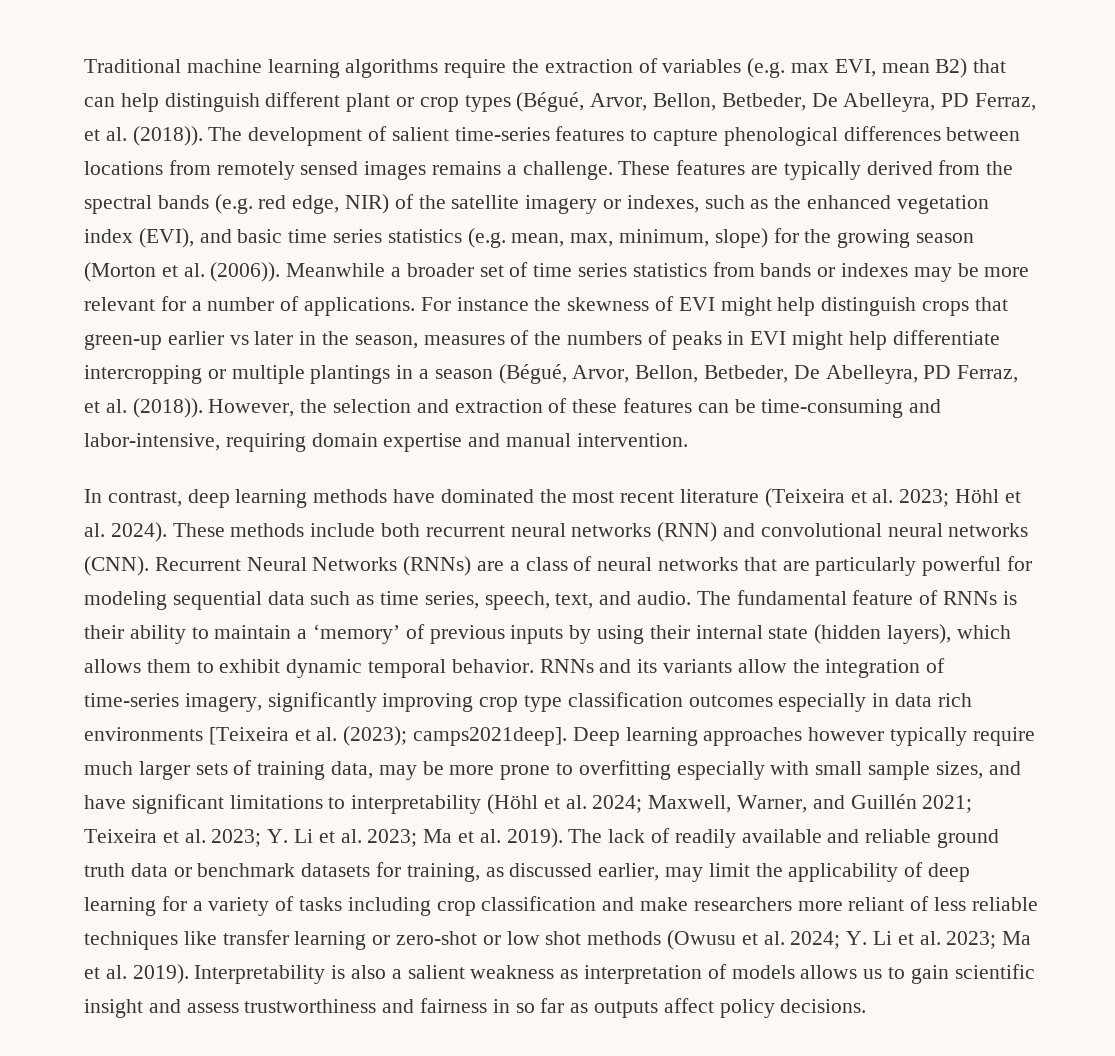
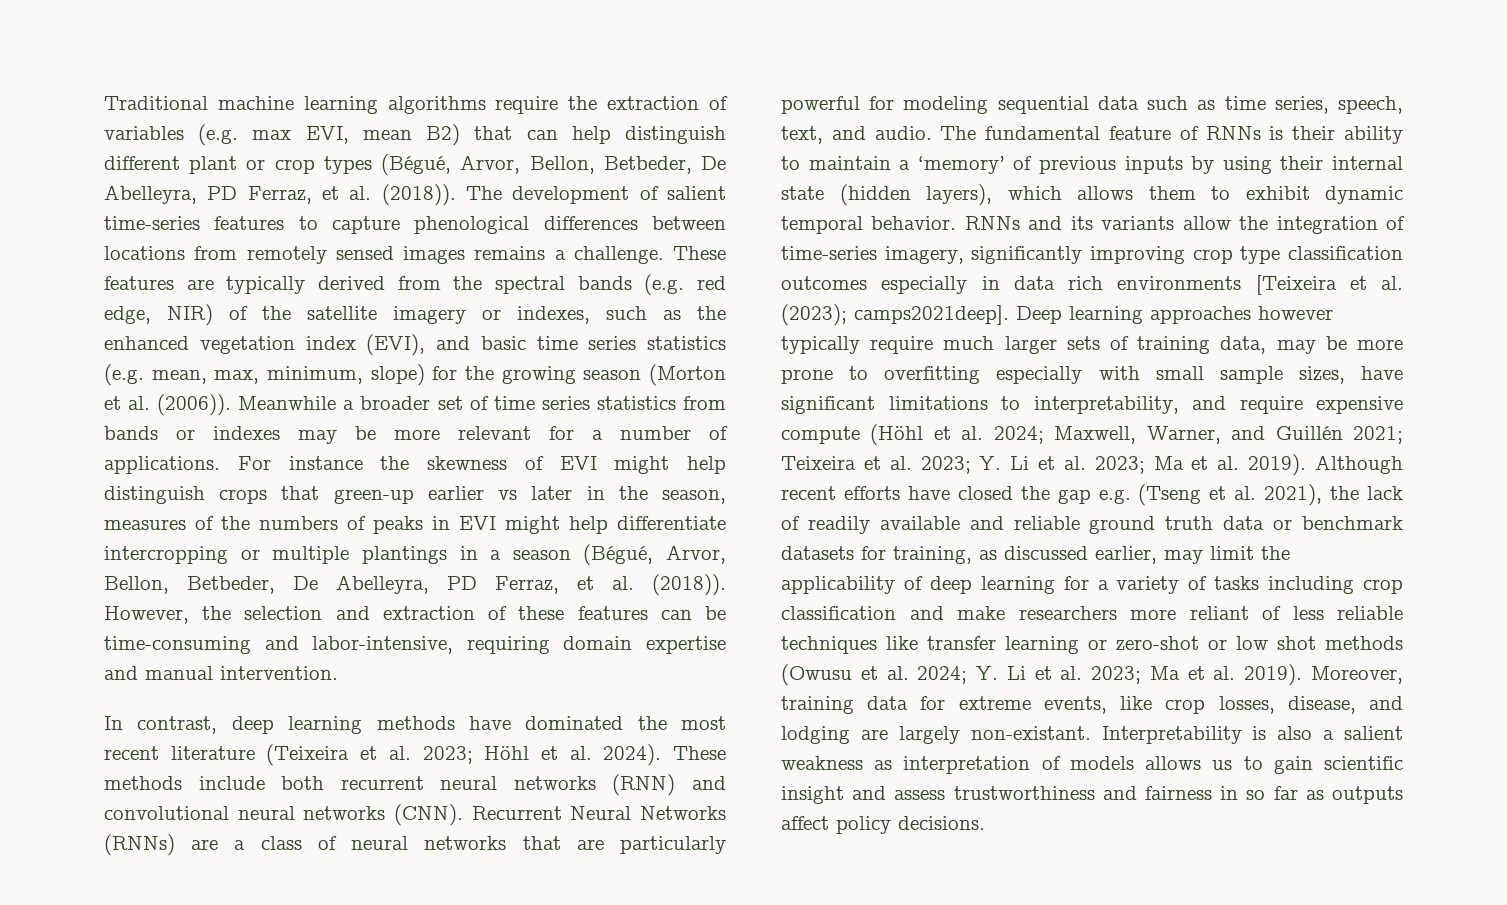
[988,761,1021,775] and -> (1345, 375) none
[351,795,482,814] interpretability -> [1033,396,1403,414] [781,426,860,444] interpretability, and require expensive compute
[568,829,603,843] The -> [1315,455,1403,474] [781,484,1360,506] Although recent efforts have closed the gap e.g. (Tseng et al. 2021), the
(189, 974) none -> [1311,666,1403,684] [781,696,1403,714] [781,726,1091,744] Moreover, training data for extreme events, like crop losses, disease, and lodging are largely non-existant.

